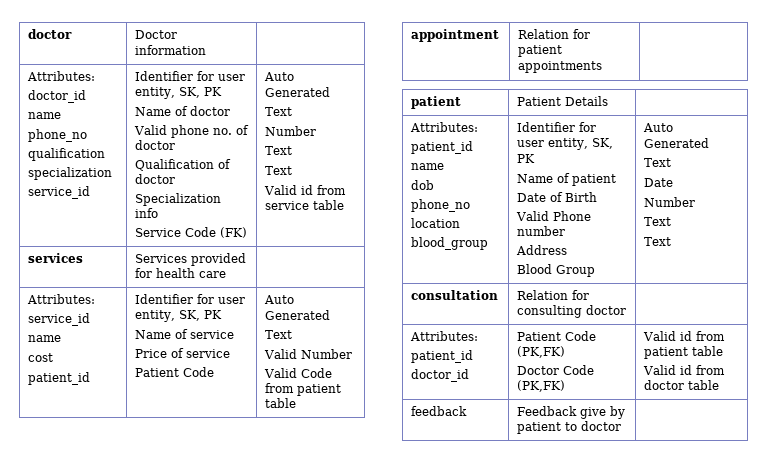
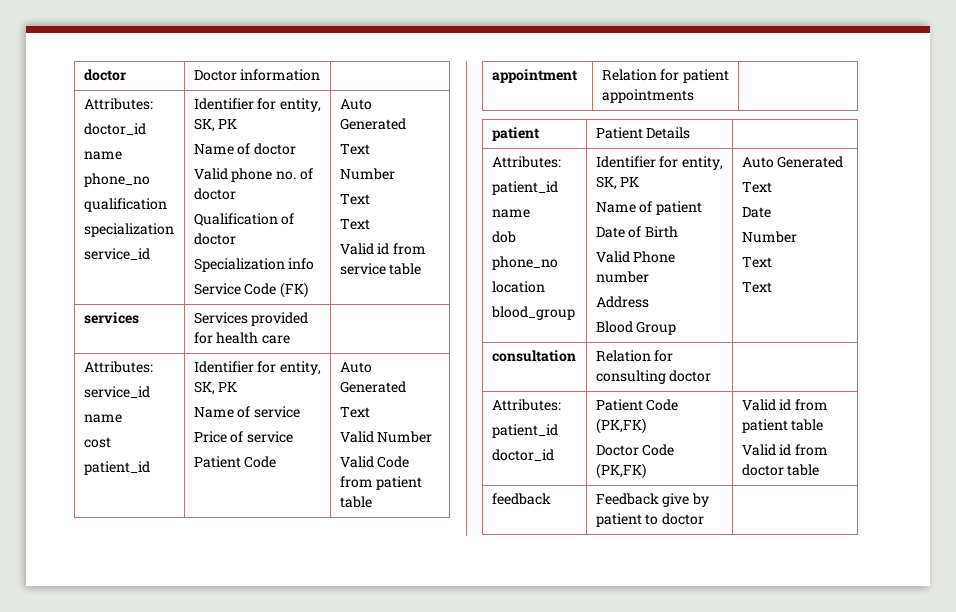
[218,74,246,81] user -> (277, 104) none
[218,297,246,304] user -> (277, 367) none
[517,140,545,147] user -> (679, 162) none

